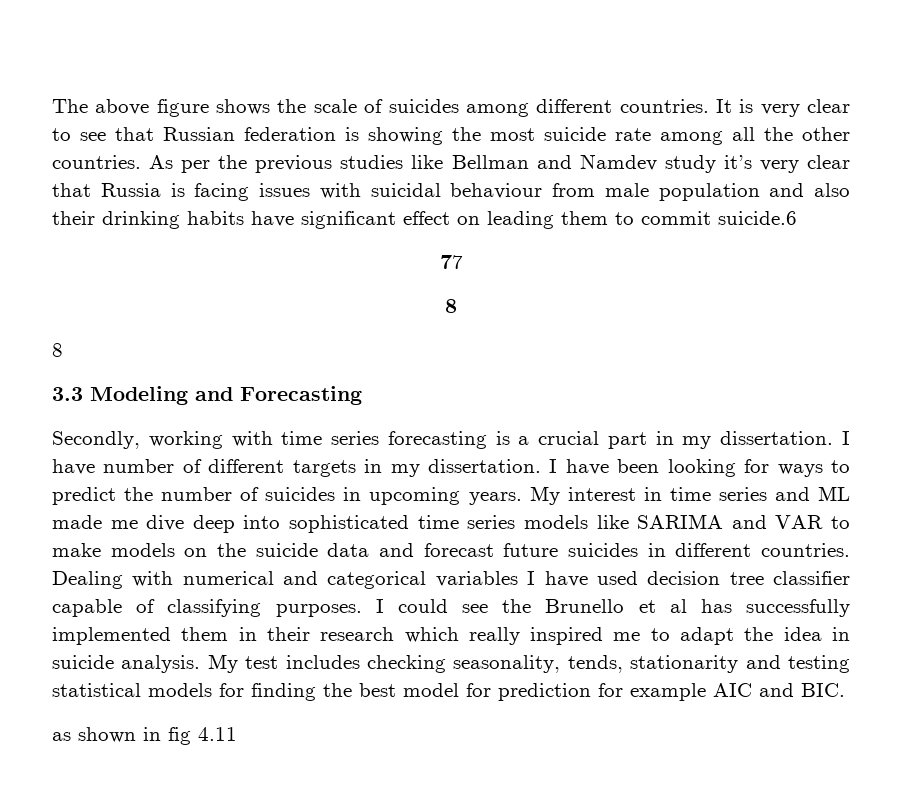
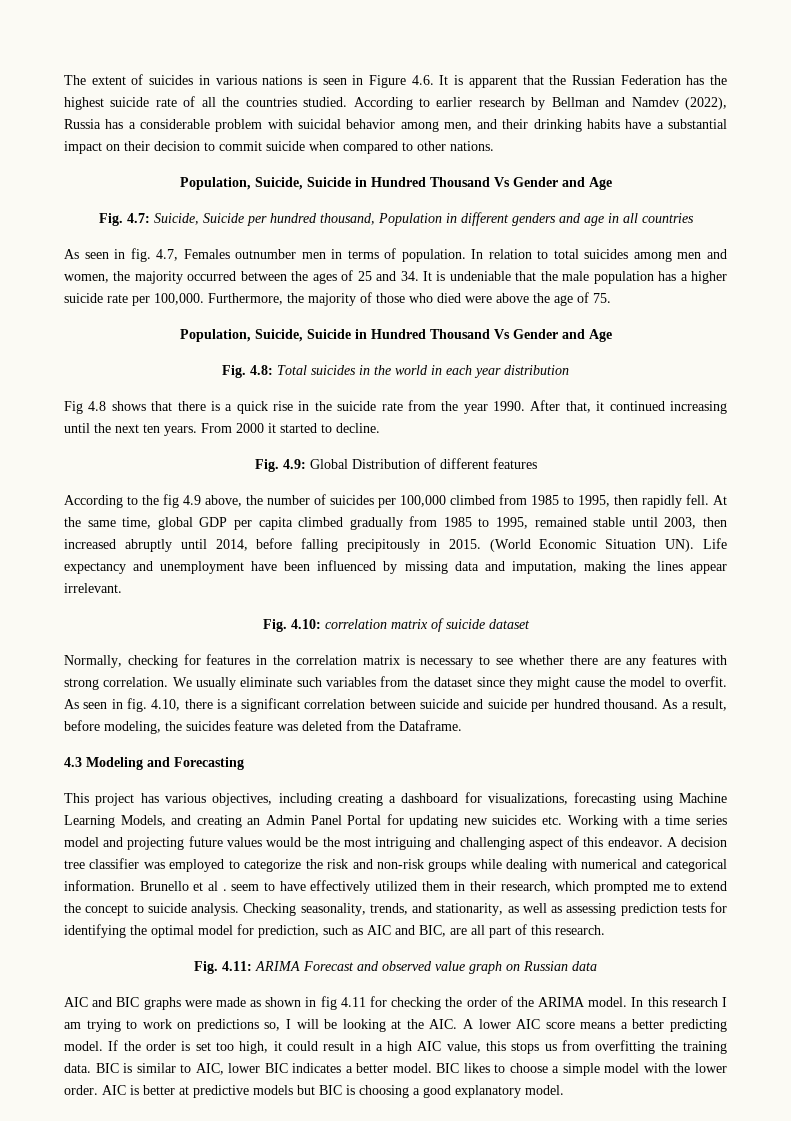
[95,99,850,117] [52,127,723,145] above figure shows the scale of suicides among different countries. It is very clear to see that Russian federation is showing the most suicide rate among -> [91,74,727,88] [64,96,196,110] extent of suicides in various nations is seen in Figure 4.6. It is apparent that the Russian Federation has the highest suicide rate of
[802,127,850,141] [52,154,851,173] [52,183,850,201] [52,211,797,229] [439,255,463,269] [445,299,457,313] [52,343,63,357] [52,386,362,405] [52,431,850,449] [52,459,851,477] [52,486,850,505] [52,514,851,533] [52,543,850,557] [52,571,851,589] [52,599,850,617] [52,627,850,645] [52,654,850,673] [52,683,845,701] other countries. As per the previous studies like Bellman and Namdev study it’s very clear that Russia is facing issues with suicidal behaviour from male population and also their drinking habits have significant effect on leading them to commit suicide.6 // 77 // 8 // 8 // 3.3 Modeling and Forecasting // Secondly, working with time series forecasting is a crucial part in my dissertation. I have number of different targets in my dissertation. I have been looking for ways to predict the number of suicides in upcoming years. My interest in time series and ML made me dive deep into sophisticated time series models like SARIMA and VAR to make models on the suicide data and forecast future suicides in different countries. Dealing with numerical and categorical variables I have used decision tree classifier capable of classifying purposes. I could see the Brunello et al has successfully implemented them in their research which really inspired me to adapt the idea in suicide analysis. My test includes checking seasonality, tends, stationarity and testing statistical models for finding the best model for prediction for example AIC and BIC. // -> [245,97,727,110] [64,119,727,132] [64,141,494,154] [179,177,612,190] [98,212,694,226] [64,248,727,262] [64,270,727,284] [64,292,611,306] [179,329,612,342] [222,365,569,378] [64,400,728,414] [64,423,380,436] [254,458,537,472] [64,494,727,508] [64,516,727,530] [64,538,727,552] [64,560,727,574] [64,583,122,593] [262,618,530,632] [64,654,727,668] [64,676,728,690] [64,698,727,712] [64,720,462,734] [64,757,244,770] [64,792,727,806] [64,814,727,828] [64,836,728,850] [64,858,727,872] [64,880,727,894] [64,902,727,916] [64,924,605,938] [194,961,597,974] [64,997,246,1010] countries studied. According to earlier research by Bellman and Namdev (2022), Russia has a considerable problem with suicidal behavior among men, and their drinking habits have a substantial impact on their decision to commit suicide when compared to other nations. // Population, Suicide, Suicide in Hundred Thousand Vs Gender and Age // Fig. 4.7: Suicide, Suicide per hundred thousand, Population in different genders and age in all countries // As seen in fig. 4.7, Females outnumber men in terms of population. In relation to total suicides among men and women, the majority occurred between the ages of 25 and 34. It is undeniable that the male population has a higher suicide rate per 100,000. Furthermore, the majority of those who died were above the age of 75. // Population, Suicide, Suicide in Hundred Thousand Vs Gender and Age // Fig. 4.8: Total suicides in the world in each year distribution // Fig 4.8 shows that there is a quick rise in the suicide rate from the year 1990. After that, it continued increasing until the next ten years. From 2000 it started to decline. // Fig. 4.9: Global Distribution of different features // According to the fig 4.9 above, the number of suicides per 100,000 climbed from 1985 to 1995, then rapidly fell. At the same time, global GDP per capita climbed gradually from 1985 to 1995, remained stable until 2003, then increased abruptly until 2014, before falling precipitously in 2015. (World Economic Situation UN). Life expectancy and unemployment have been influenced by missing data and imputation, making the lines appear irrelevant. // Fig. 4.10: correlation matrix of suicide dataset // Normally, checking for features in the correlation matrix is necessary to see whether there are any features with strong correlation. We usually eliminate such variables from the dataset since they might cause the model to overfit. As seen in fig. 4.10, there is a significant correlation between suicide and suicide per hundred thousand. As a result, before modeling, the suicides feature was deleted from the Dataframe. // 4.3 Modeling and Forecasting // This project has various objectives, including creating a dashboard for visualizations, forecasting using Machine Learning Models, and creating an Admin Panel Portal for updating new suicides etc. Working with a time series model and projecting future values would be the most intriguing and challenging aspect of this endeavor. A decision tree classifier was employed to categorize the risk and non-risk groups while dealing with numerical and categorical information. Brunello et al . seem to have effectively utilized them in their research, which prompted me to extend the concept to suicide analysis. Checking seasonality, trends, and stationarity, as well as assessing prediction tests for identifying the optimal model for prediction, such as AIC and BIC, are all part of this research. // Fig. 4.11: ARIMA Forecast and observed value graph on Russian data // AIC and BIC graphs were made
(237, 734) none -> [370,996,727,1010] [64,1019,727,1032] [64,1040,728,1054] [64,1063,727,1076] [64,1085,564,1098] for checking the order of the ARIMA model. In this research I am trying to work on predictions so, I will be looking at the AIC. A lower AIC score means a better predicting model. If the order is set too high, it could result in a high AIC value, this stops us from overfitting the training data. BIC is similar to AIC, lower BIC indicates a better model. BIC likes to choose a simple model with the lower order. AIC is better at predictive models but BIC is choosing a good explanatory model.

